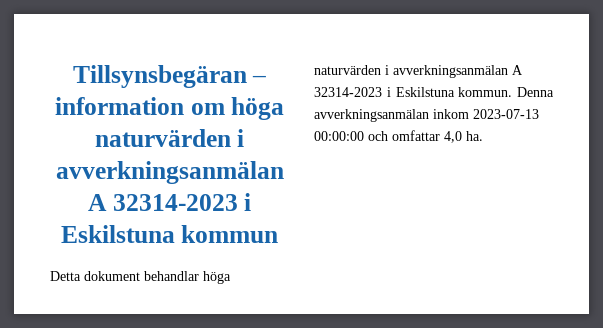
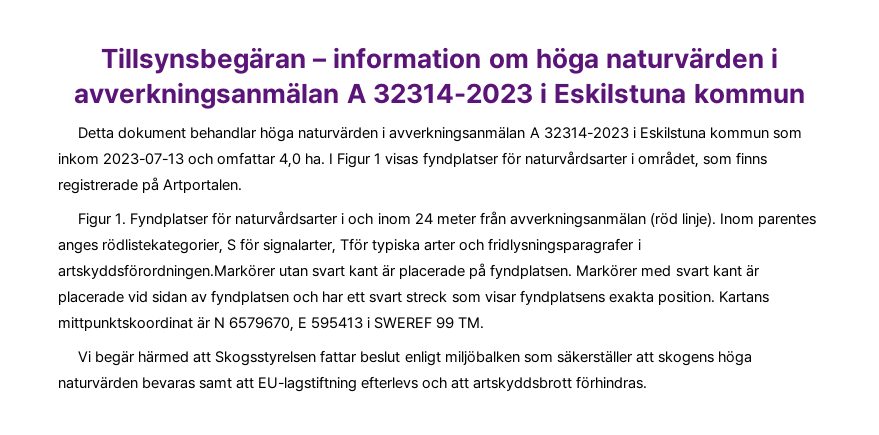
[458,87,554,97] [314,109,429,122] kommun. Denna avverkningsanmälan -> [709,127,802,139] kommun som
[314,131,364,141] 00:00:00 -> (185, 159) none
(483, 136) none -> [329,151,767,168] [58,177,243,194] [78,211,816,228] [58,238,641,254] [58,263,760,280] [58,290,769,305] [58,317,485,332] [78,350,752,366] [58,376,648,392] I Figur 1 visas fyndplatser för naturvårdsarter i området, som finns registrerade på Artportalen. // Figur 1. Fyndplatser för naturvårdsarter i och inom 24 meter från avverkningsanmälan (röd linje). Inom parentes anges rödlistekategorier, S för signalarter, Tför typiska arter och fridlysningsparagrafer i artskyddsförordningen.Markörer utan svart kant är placerade på fyndplatsen. Markörer med svart kant är placerade vid sidan av fyndplatsen och har ett svart streck som visar fyndplatsens exakta position. Kartans mittpunktskoordinat är N 6579670, E 595413 i SWEREF 99 TM. // Vi begär härmed att Skogsstyrelsen fattar beslut enligt miljöbalken som säkerställer att skogens höga naturvärden bevaras samt att EU-lagstiftning efterlevs och att artskyddsbrott förhindras.

